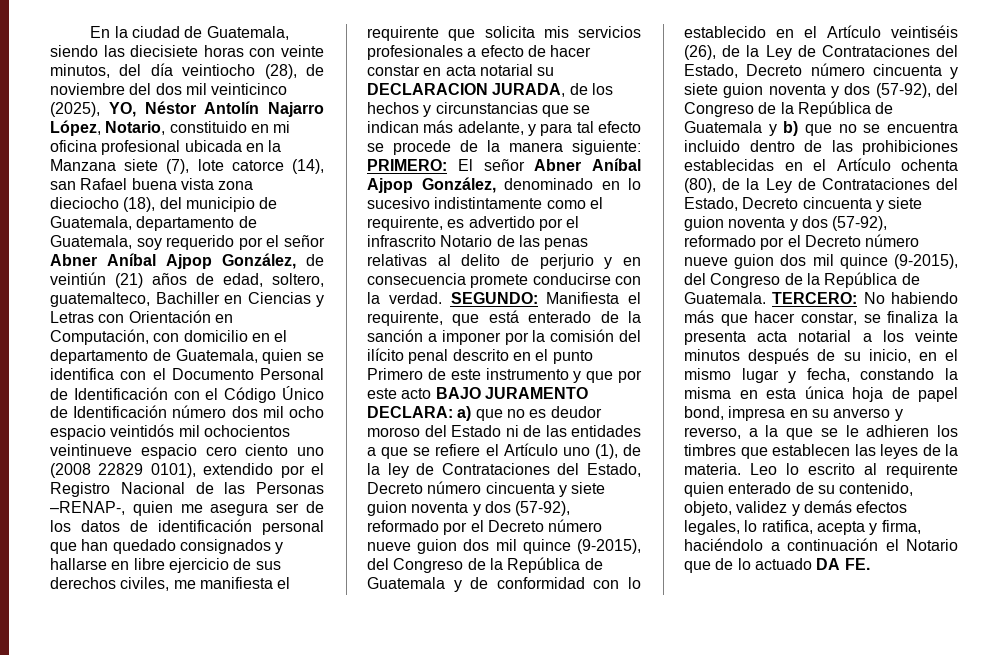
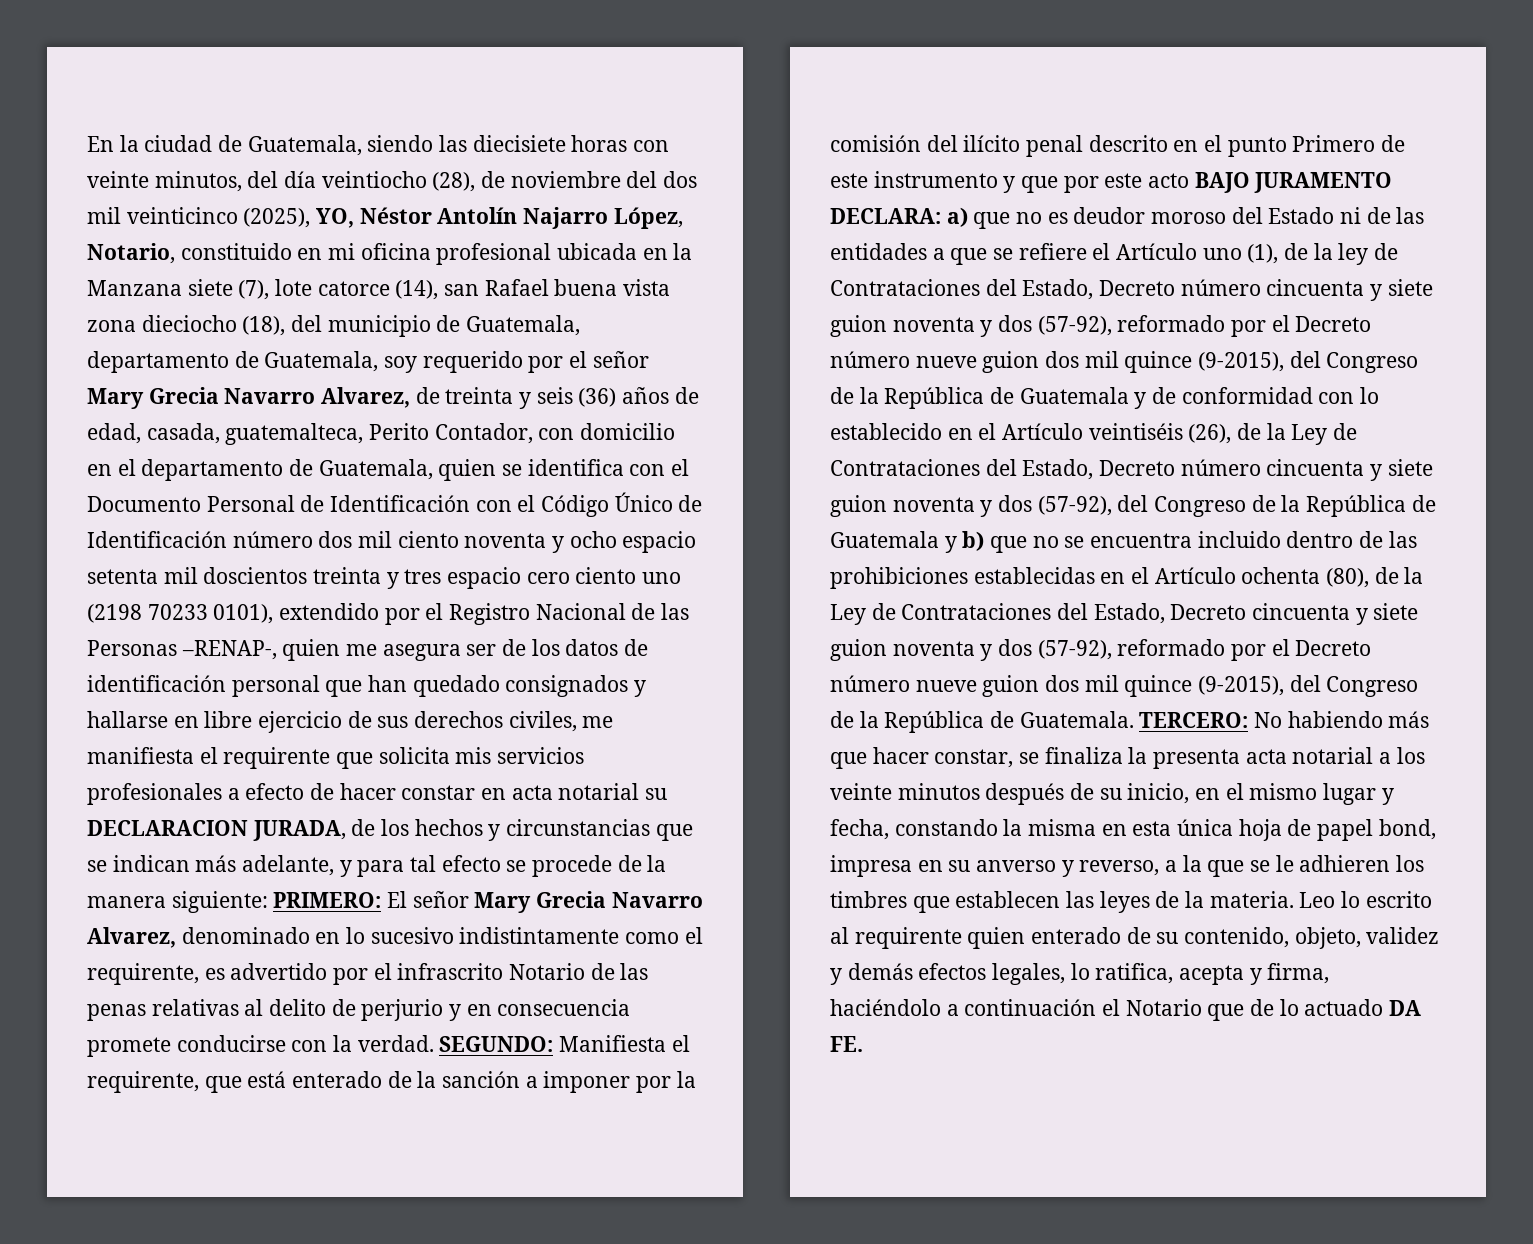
[50,253,324,269] [50,272,324,288] [50,292,324,307] [50,310,233,323] [50,329,149,345] Abner Aníbal Ajpop González, de veintiún (21) años de edad, soltero, guatemalteco, Bachiller en Ciencias y Letras con Orientación en Computación, -> [87,387,699,409] [87,423,533,445] Mary Grecia Navarro Alvarez, de treinta y seis (36) años de edad, casada, guatemalteca, Perito Contador,
[288,406,324,418] [50,424,290,440] [50,444,132,456] ocho espacio veintidós mil ochocientos veintinueve -> [397,531,697,553] [87,567,442,589] ciento noventa y ocho espacio setenta mil doscientos treinta y tres
[50,463,144,478] (2008 22829 -> [87,604,208,623] (2198 70233
[534,158,641,171] [367,177,496,193] Abner Aníbal Ajpop González, -> [474,891,703,913] [87,927,176,948] Mary Grecia Navarro Alvarez,

